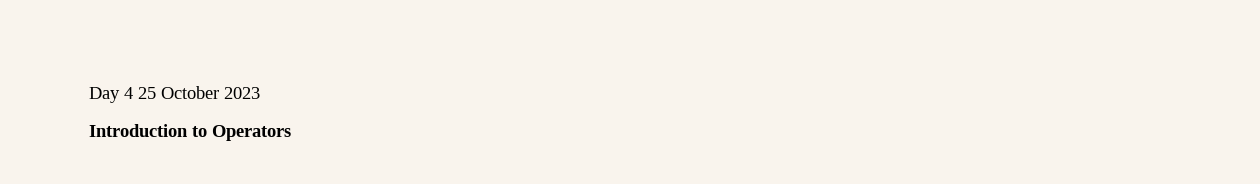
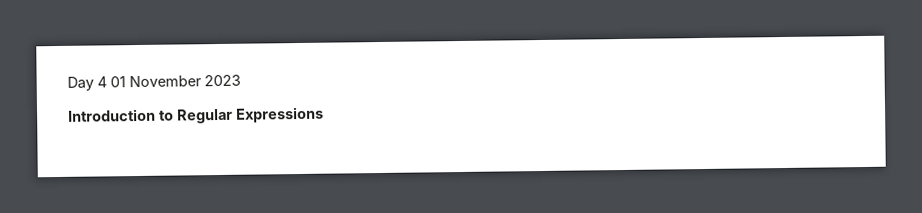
[138,86,219,99] 25 October -> [110,75,202,88] 01 November
[212,125,291,141] Operators -> [177,106,324,124] Regular Expressions

